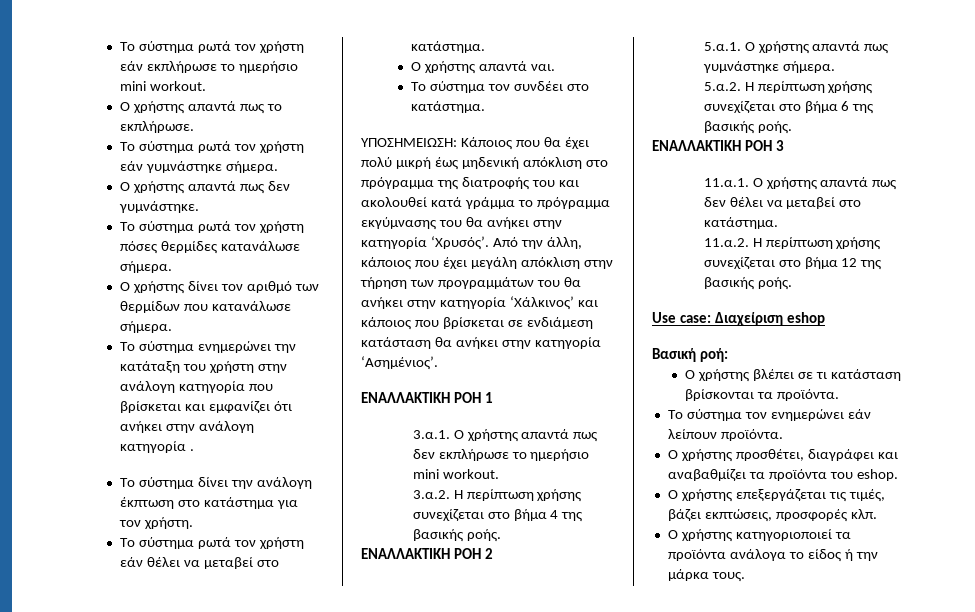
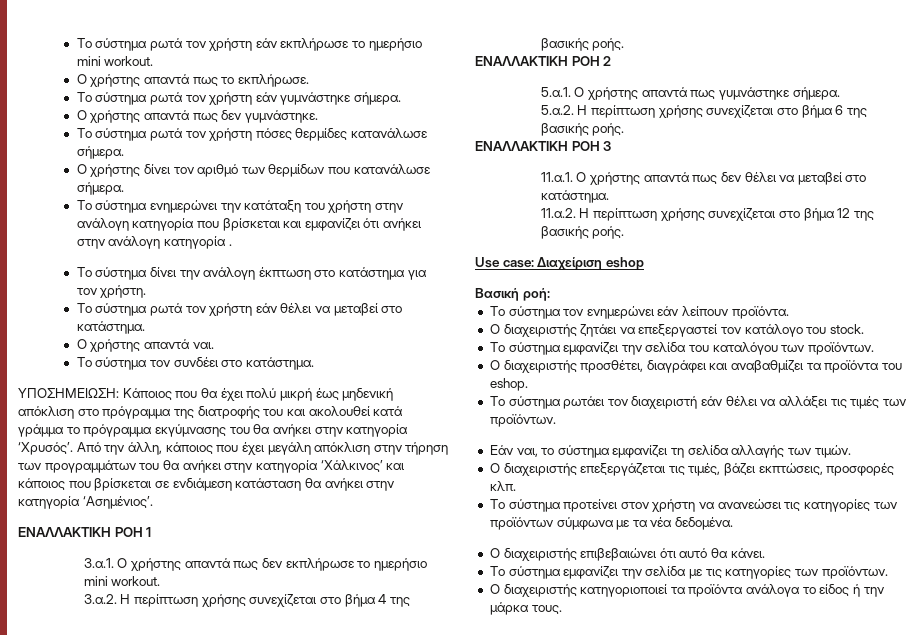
[685,369,901,382] [685,389,840,401] // Ο χρήστης βλέπει σε τι κατάσταση βρίσκονται τα προϊόντα. -> (550, 294) none
[680,449,733,462] χρήστης -> [503,324,865,337] [489,342,875,355] [489,360,577,373] διαχειριστής ζητάει να επεξεργαστεί τον κατάλογο του stock. // Το σύστημα εμφανίζει την σελίδα του καταλόγου των προϊόντων. // Ο διαχειριστής
[667,489,733,502] // Ο χρήστης -> [489,396,907,409] [489,414,556,427] [489,445,851,458] [489,463,577,476] // Το σύστημα ρωτάει τον διαχειριστή εάν θέλει να αλλάξει τις τιμές των προϊόντων. // Εάν ναι, το σύστημα εμφανίζει τη σελίδα αλλαγής των τιμών. // Ο διαχειριστής
[667,529,733,542] Ο χρήστης -> [489,499,898,512] [489,517,734,530] [489,548,765,561] [489,566,888,579] [489,584,577,597] Το σύστημα προτείνει στον χρήστη να ανανεώσει τις κατηγορίες των προϊόντων σύμφωνα με τα νέα δεδομένα. // Ο διαχειριστής επιβεβαιώνει ότι αυτό θα κάνει. // Το σύστημα εμφανίζει την σελίδα με τις κατηγορίες των προϊόντων. // Ο διαχειριστής

